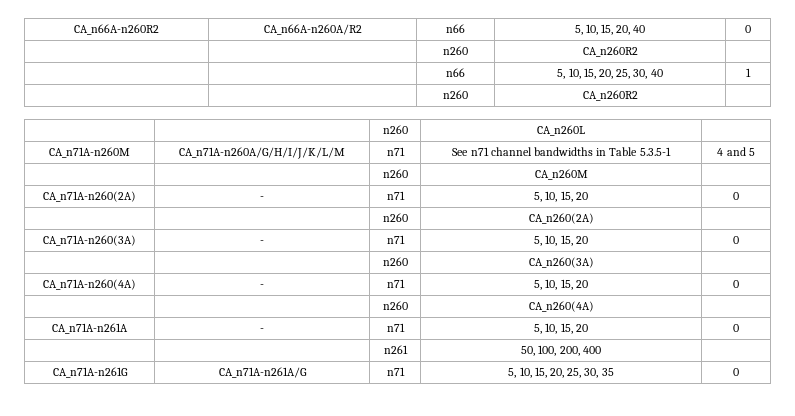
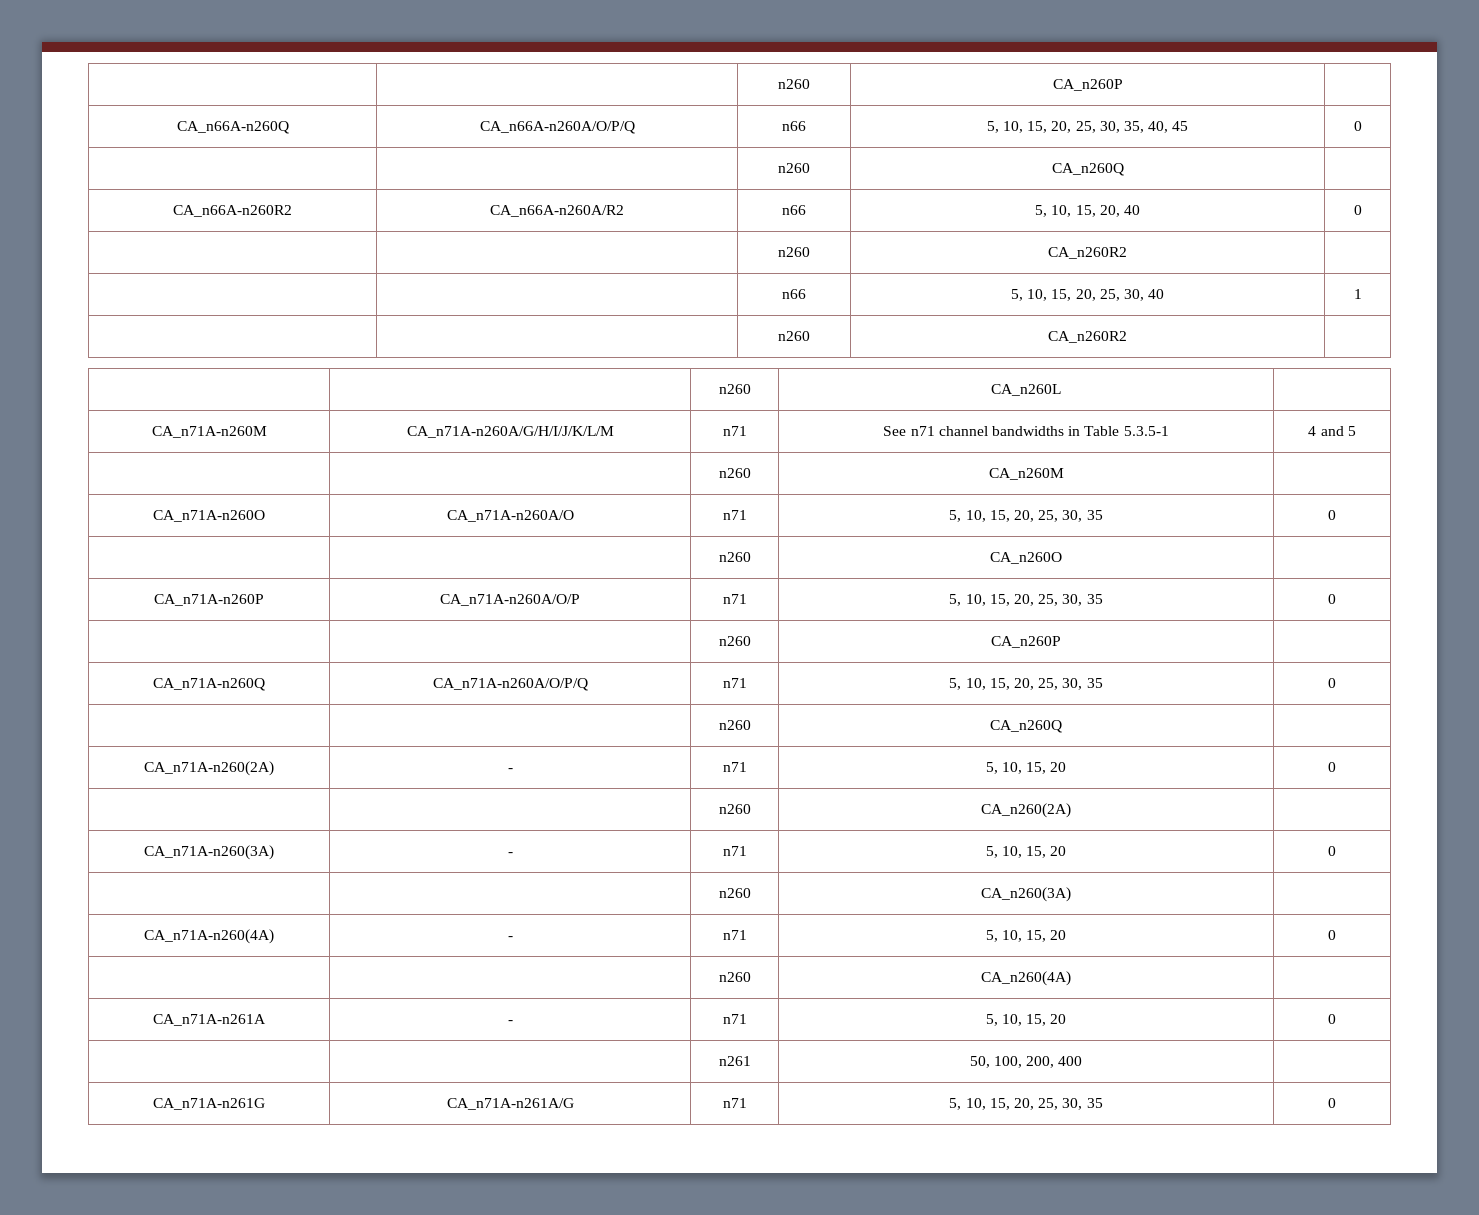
(74, 29) none -> [778,79,810,89] [1052,79,1123,91] [176,121,289,134] [479,121,635,134] [782,121,806,131] [986,121,1189,133] [1353,121,1362,131] [778,163,810,173] [1051,163,1124,176] | | n260 | CA_n260P | // CA_n66A-n260Q | CA_n66A-n260A/O/P/Q | n66 | 5, 10, 15, 20, 25, 30, 35, 40, 45 | 0 // | | n260 | CA_n260Q | //
(588, 174) none -> [153,510,265,522] [446,510,574,522] [722,510,747,520] [949,510,1103,522] [1328,510,1336,520] [718,552,751,562] [990,552,1062,564] [154,594,264,606] [440,594,580,606] [722,594,747,604] [949,594,1103,606] [1328,594,1336,604] [718,636,751,646] [991,636,1061,648] [153,678,265,691] [432,678,588,691] [722,678,747,688] [949,678,1103,690] [1328,678,1336,688] [718,720,751,730] [990,720,1062,733] // CA_n71A-n260O | CA_n71A-n260A/O | n71 | 5, 10, 15, 20, 25, 30, 35 | 0 // | | n260 | CA_n260O | // CA_n71A-n260P | CA_n71A-n260A/O/P | n71 | 5, 10, 15, 20, 25, 30, 35 | 0 // | | n260 | CA_n260P | // CA_n71A-n260Q | CA_n71A-n260A/O/P/Q | n71 | 5, 10, 15, 20, 25, 30, 35 | 0 // | | n260 | CA_n260Q |

